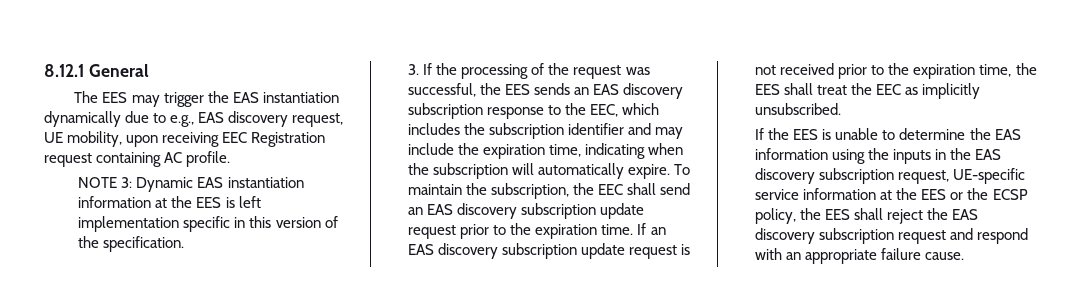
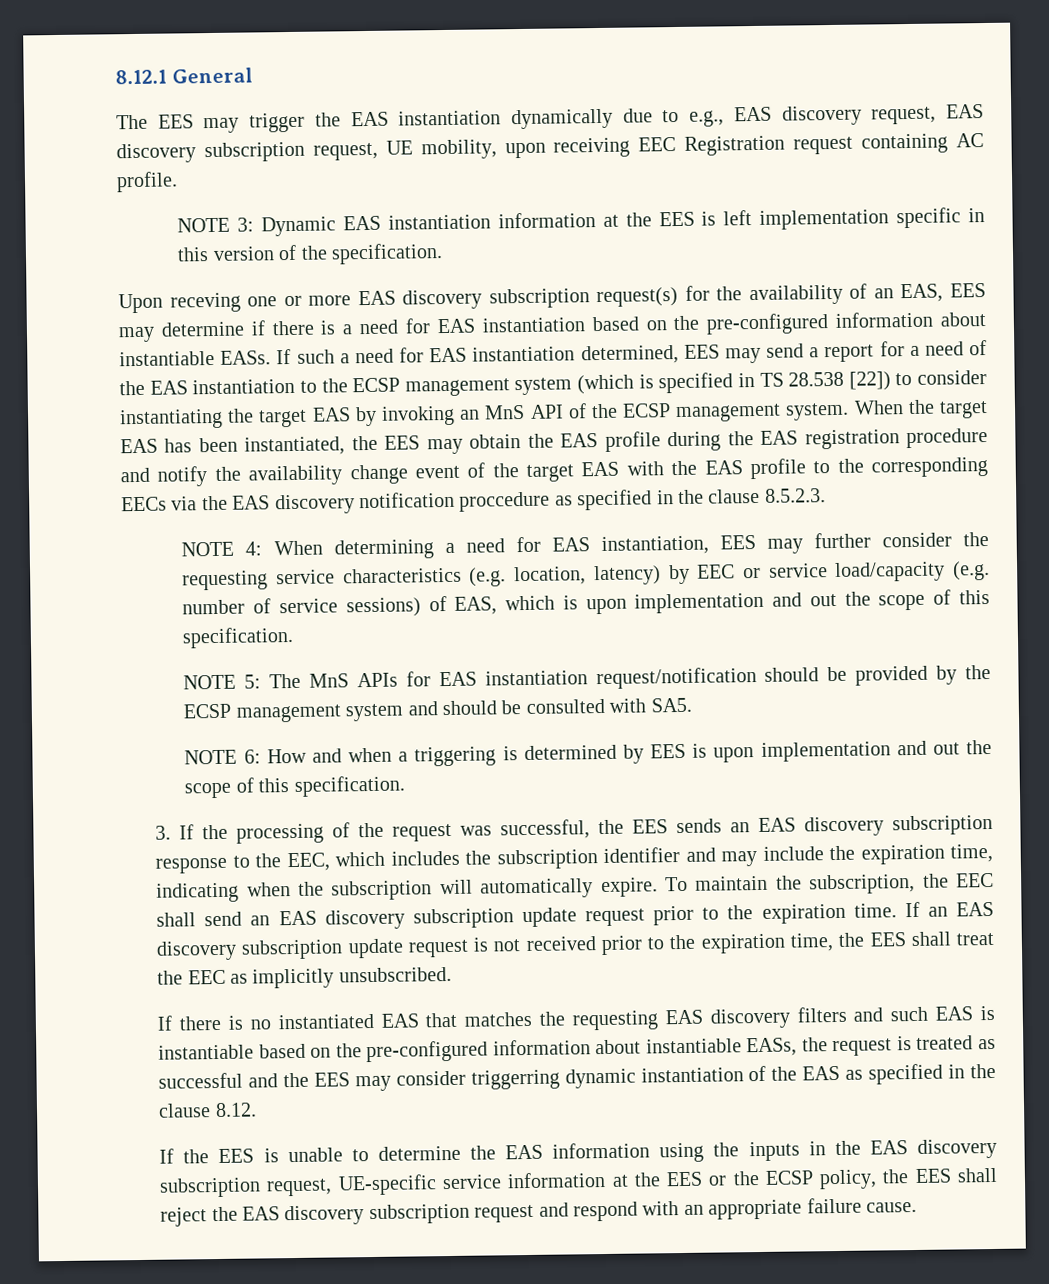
(344, 120) none -> [945,104,984,119] [116,141,378,164] EAS discovery subscription request,
(185, 244) none -> [118,283,986,314] [118,311,987,343] [119,340,987,367] [119,370,987,397] [119,399,988,430] [120,428,988,456] [120,457,988,487] [121,488,826,515] [181,531,990,560] [182,560,990,591] [182,589,990,618] [182,626,295,649] [183,664,992,690] [183,697,692,723] [184,739,992,767] [184,775,405,799] // Upon receving one or more EAS discovery subscription request(s) for the availability of an EAS, EES may determine if there is a need for EAS instantiation based on the pre-configured information about instantiable EASs. If such a need for EAS instantiation determined, EES may send a report for a need of the EAS instantiation to the ECSP management system (which is specified in TS 28.538 [22]) to consider instantiating the target EAS by invoking an MnS API of the ECSP management system. When the target EAS has been instantiated, the EES may obtain the EAS profile during the EAS registration procedure and notify the availability change event of the target EAS with the EAS profile to the corresponding EECs via the EAS discovery notification proccedure as specified in the clause 8.5.2.3. // NOTE 4: When determining a need for EAS instantiation, EES may further consider the requesting service characteristics (e.g. location, latency) by EEC or service load/capacity (e.g. number of service sessions) of EAS, which is upon implementation and out the scope of this specification. // NOTE 5: The MnS APIs for EAS instantiation request/notification should be provided by the ECSP management system and should be consulted with SA5. // NOTE 6: How and when a triggering is determined by EES is upon implementation and out the scope of this specification.
(842, 109) none -> [157,1005,995,1031] [158,1035,997,1063] [158,1063,996,1092] [158,1102,257,1118] // If there is no instantiated EAS that matches the requesting EAS discovery filters and such EAS is instantiable based on the pre-configured information about instantiable EASs, the request is treated as successful and the EES may consider triggerring dynamic instantiation of the EAS as specified in the clause 8.12.

